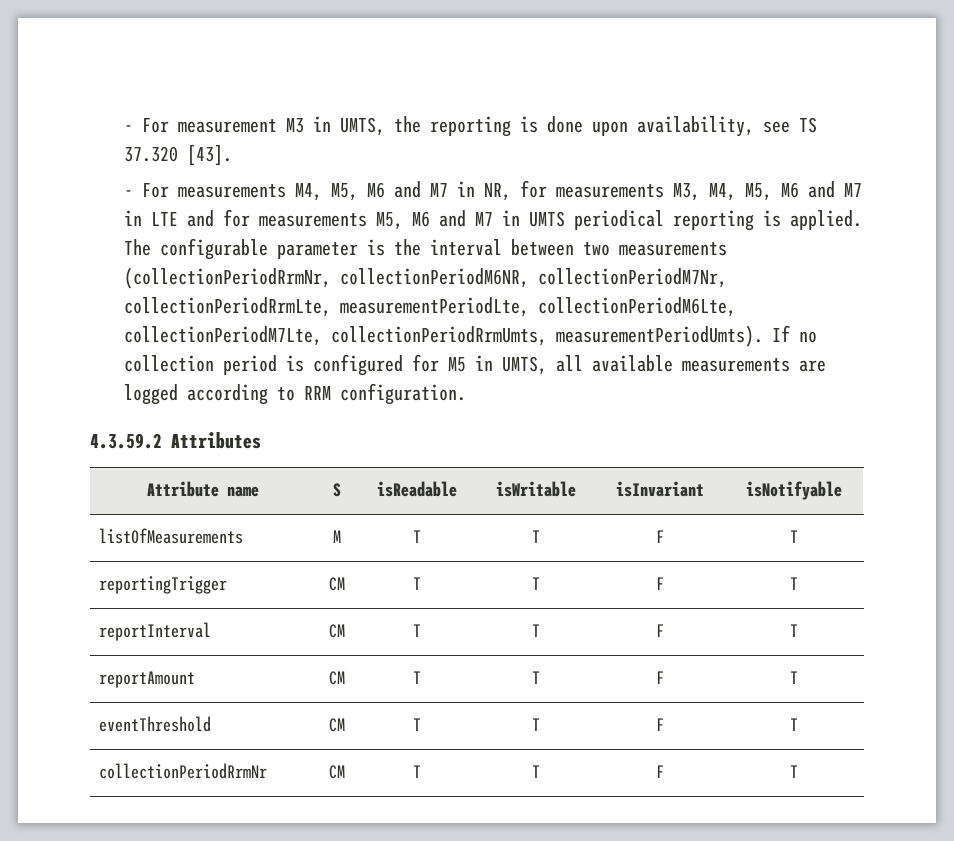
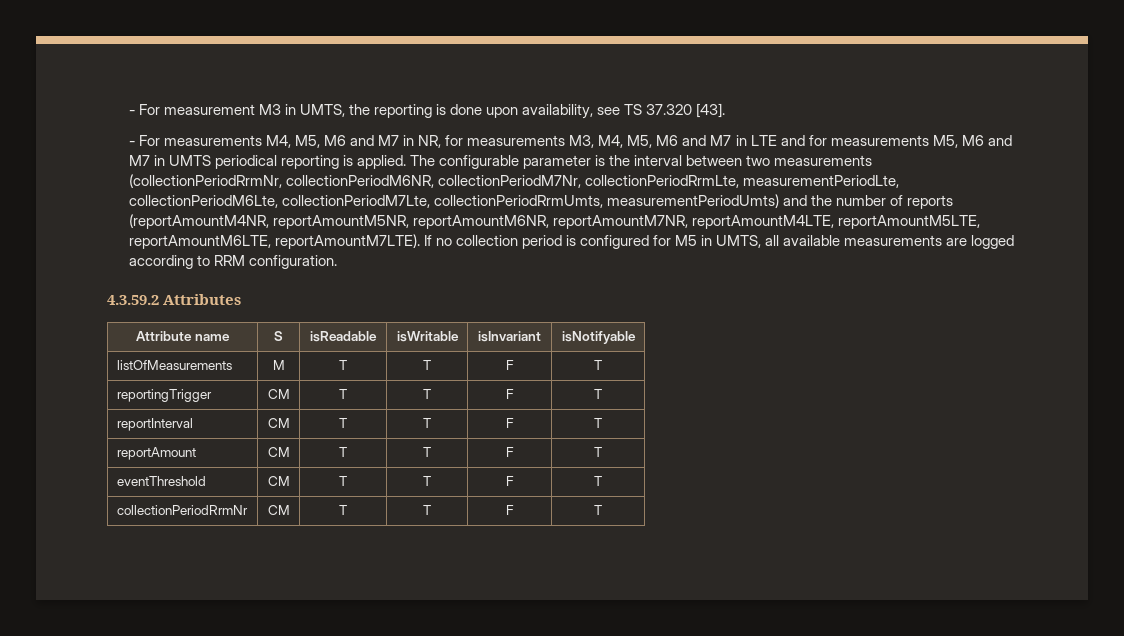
[556,325,764,347] measurementPeriodUmts). -> [606,194,954,209] [128,214,980,229] [128,234,420,249] measurementPeriodUmts) and the number of reports (reportAmountM4NR, reportAmountM5NR, reportAmountM6NR, reportAmountM7NR, reportAmountM4LTE, reportAmountM5LTE, reportAmountM6LTE, reportAmountM7LTE).

